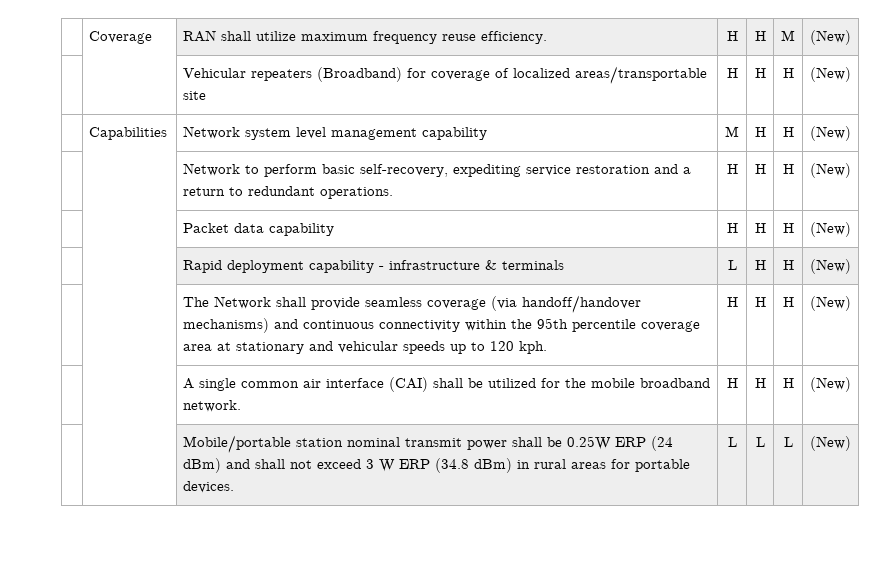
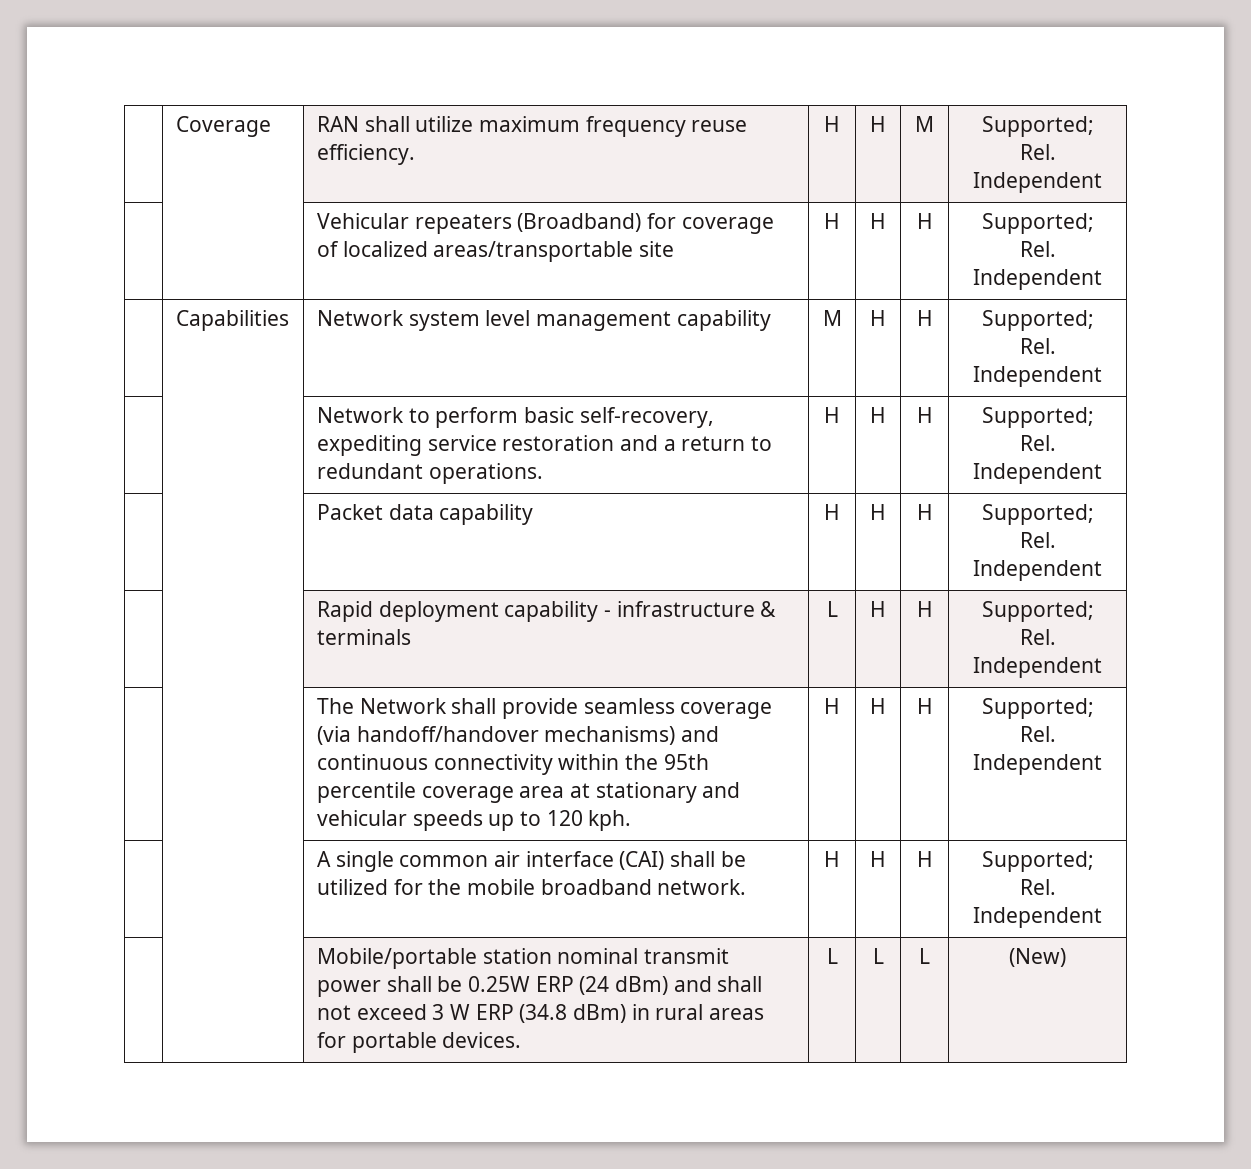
[810,30,851,45] (New) -> [981,116,1094,137] [1019,144,1056,160] [973,172,1102,193] Supported; Rel. Independent
[810,67,851,82] (New) -> [981,213,1094,234] [1019,241,1056,257] [973,269,1102,290] Supported; Rel. Independent
[810,126,851,141] (New) -> [981,310,1094,331] [1019,338,1056,354] [973,366,1102,387] Supported; Rel. Independent
[810,163,851,178] (New) -> [981,407,1094,428] [1019,435,1056,451] [973,463,1102,484] Supported; Rel. Independent
[810,222,851,237] (New) -> [981,504,1094,525] [1019,532,1056,548] [973,560,1102,581] Supported; Rel. Independent
[810,259,851,274] (New) -> [981,601,1094,622] [1019,629,1056,645] [973,657,1102,678] Supported; Rel. Independent
[810,296,851,311] (New) -> [981,698,1094,719] [1019,726,1056,742] [973,754,1102,775] Supported; Rel. Independent
[810,377,851,392] (New) -> [981,851,1094,872] [1019,879,1056,895] [973,907,1102,928] Supported; Rel. Independent

